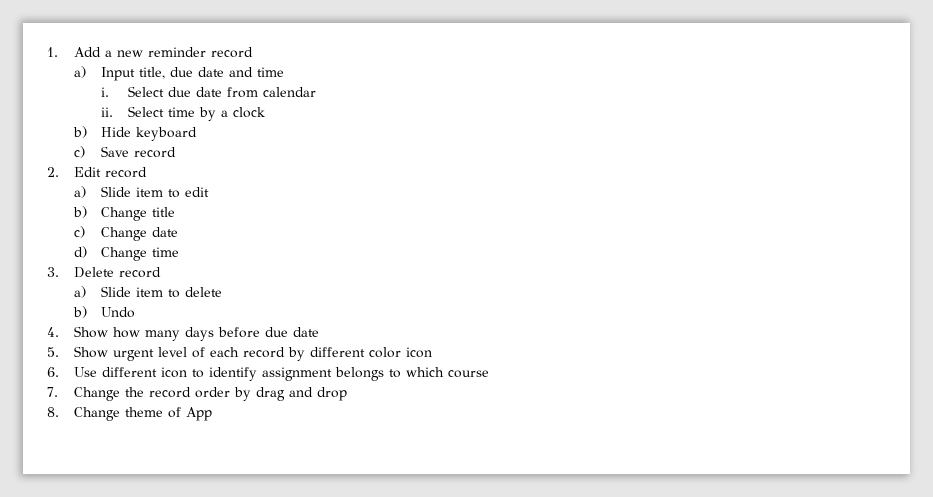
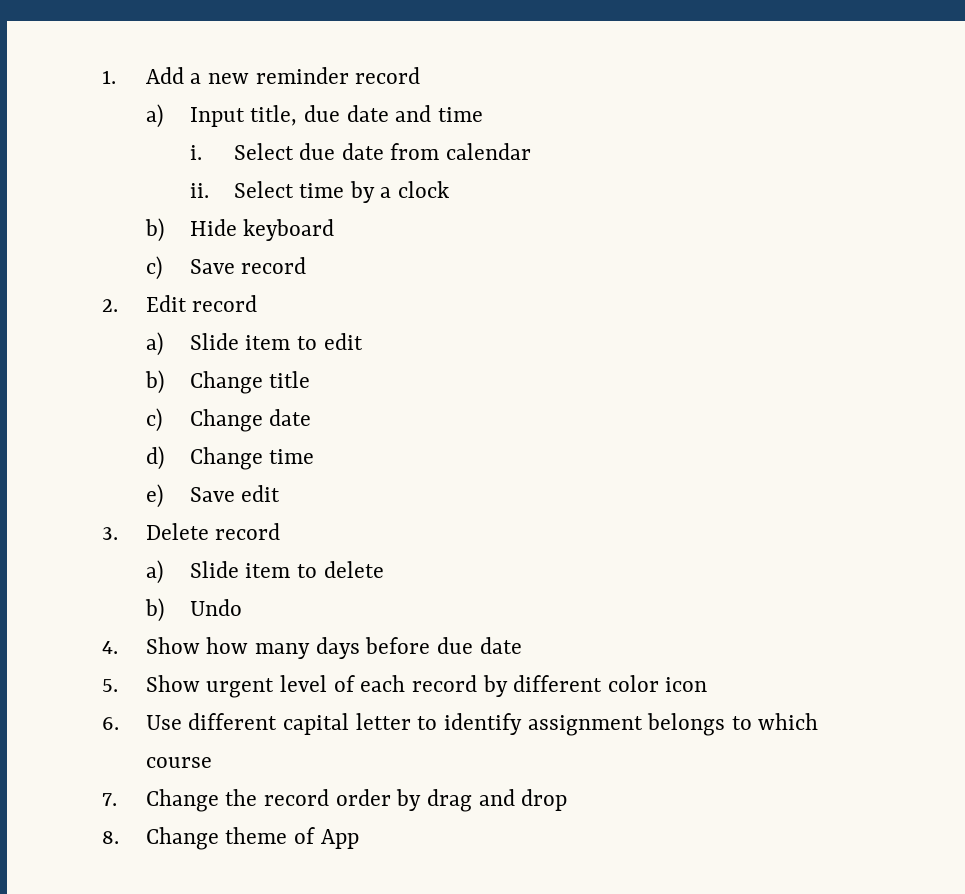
(179, 252) none -> [145,484,281,508] // e) Save edit
[160,367,187,378] icon -> [283,713,411,735] capital letter

